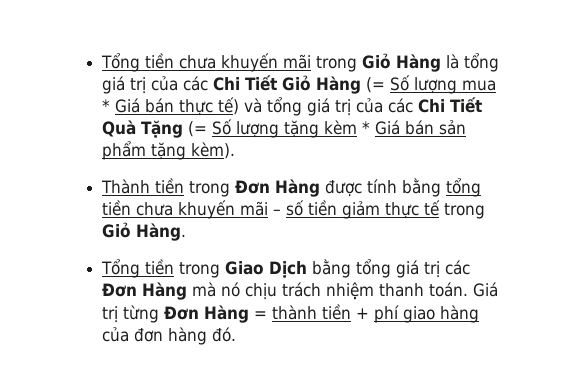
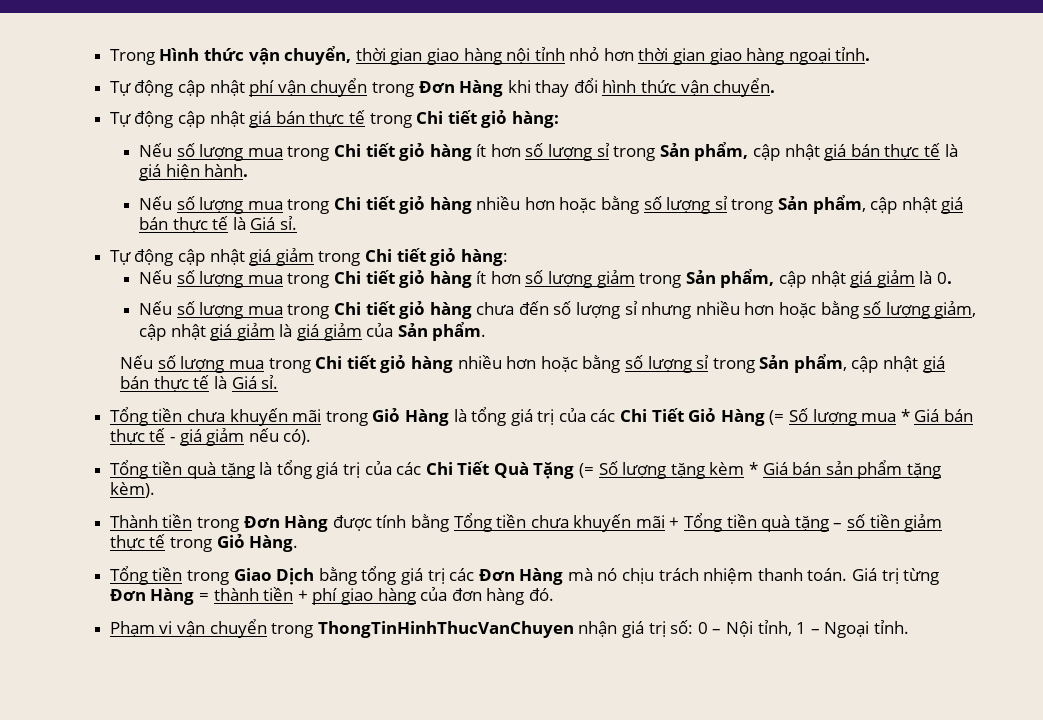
(101, 62) none -> [109,46,871,65] [109,78,776,97] [109,110,559,128] [138,142,958,161] [138,164,249,181] [138,195,964,214] [138,216,297,233] [109,248,508,266] [138,269,952,288] [138,301,977,319] [138,322,487,341] [120,354,945,373] [120,375,279,392] Trong Hình thức vận chuyển, thời gian giao hàng nội tỉnh nhỏ hơn thời gian giao hàng ngoại tỉnh. // Tự động cập nhật phí vận chuyển trong Đơn Hàng khi thay đổi hình thức vận chuyển. // Tự động cập nhật giá bán thực tế trong Chi tiết giỏ hàng: // Nếu số lượng mua trong Chi tiết giỏ hàng ít hơn số lượng sỉ trong Sản phẩm, cập nhật giá bán thực tế là giá hiện hành. // Nếu số lượng mua trong Chi tiết giỏ hàng nhiều hơn hoặc bằng số lượng sỉ trong Sản phẩm, cập nhật giá bán thực tế là Giá sỉ. // Tự động cập nhật giá giảm trong Chi tiết giỏ hàng: // Nếu số lượng mua trong Chi tiết giỏ hàng ít hơn số lượng giảm trong Sản phẩm, cập nhật giá giảm là 0. // Nếu số lượng mua trong Chi tiết giỏ hàng chưa đến số lượng sỉ nhưng nhiều hơn hoặc bằng số lượng giảm, cập nhật giá giảm là giá giảm của Sản phẩm. // Nếu số lượng mua trong Chi tiết giỏ hàng nhiều hơn hoặc bằng số lượng sỉ trong Sản phẩm, cập nhật giá bán thực tế là Giá sỉ. //
[218,97,263,115] tế) và -> [149,428,312,446] [109,460,273,479] tế - giá giảm nếu có). // Tổng tiền quà tặng là
[446,178,482,197] [102,200,269,219] tổng tiền chưa khuyến mãi -> [453,513,829,532] Tổng tiền chưa khuyến mãi + Tổng tiền quà tặng
(237, 334) none -> [109,619,909,638] // Phạm vi vận chuyển trong ThongTinHinhThucVanChuyen nhận giá trị số: 0 – Nội tỉnh, 1 – Ngoại tỉnh.

